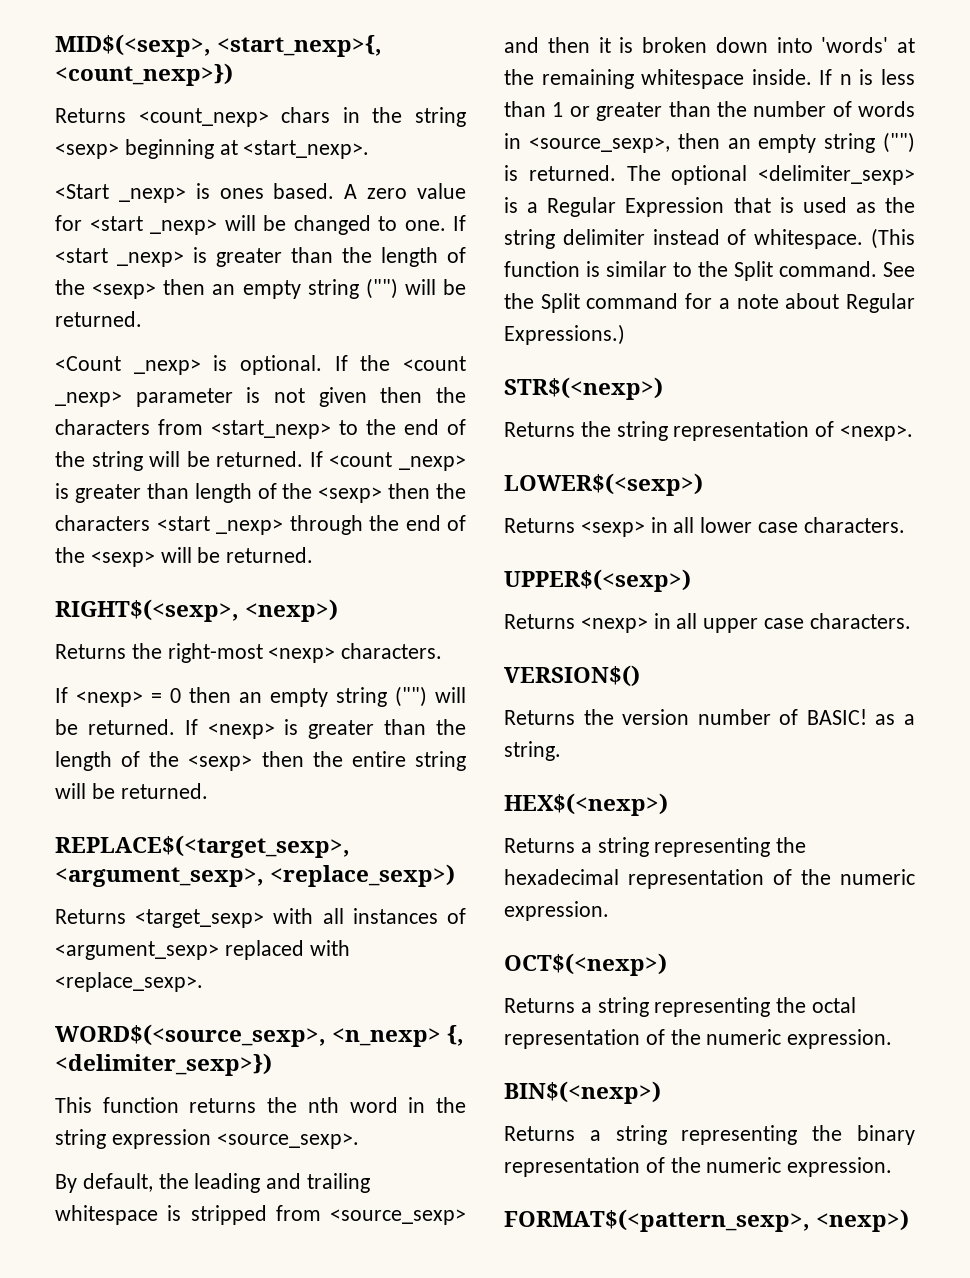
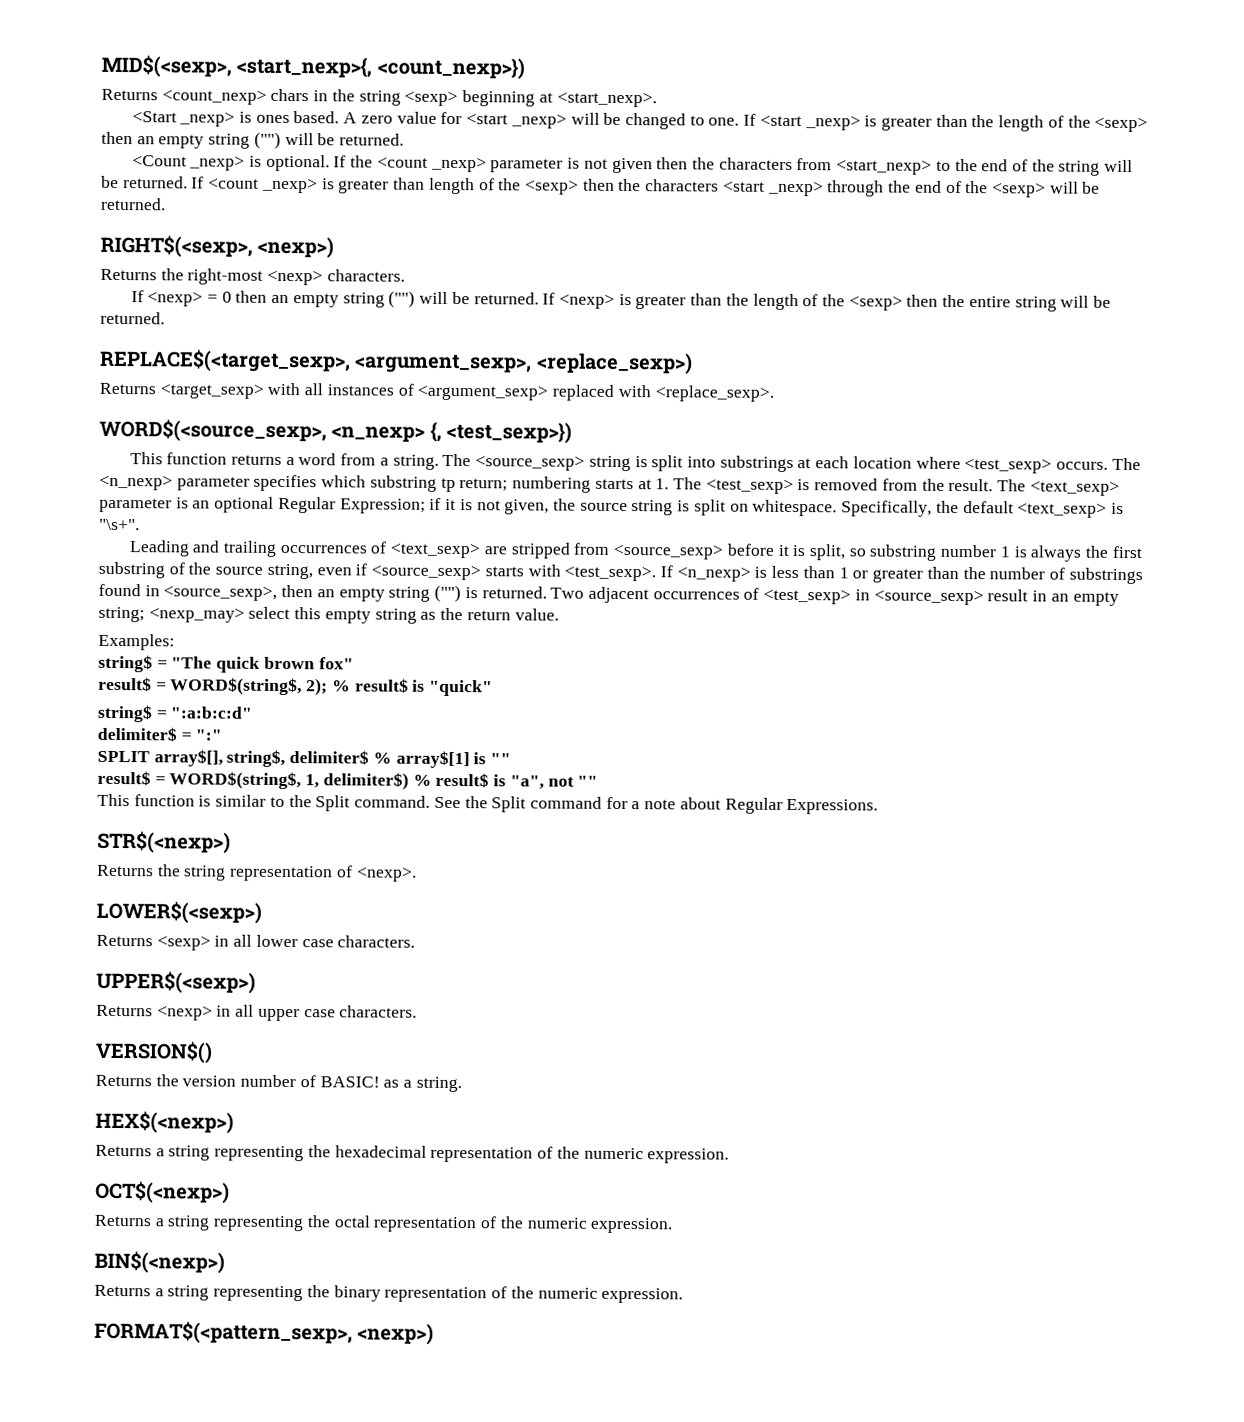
[55,1053,272,1076] <delimiter_sexp>}) -> [446,421,573,444] <test_sexp>})
[267,1097,467,1113] [55,1129,359,1149] [55,1173,371,1193] [55,1205,466,1225] [504,37,915,53] [504,69,852,89] the nth word in the string expression <source_sexp>. // By default, the leading and trailing whitespace is stripped from <source_sexp> and then it is broken down into 'words' at the remaining whitespace inside. If n -> [285,453,1141,474] [99,474,1120,496] [99,496,1124,518] [99,518,140,531] [128,540,1142,562] [98,561,751,582] a word from a string. The <source_sexp> string is split into substrings at each location where <test_sexp> occurs. The <n_nexp> parameter specifies which substring tp return; numbering starts at 1. The <test_sexp> is removed from the result. The <text_sexp> parameter is an optional Regular Expression; if it is not given, the source string is split on whitespace. Specifically, the default <text_sexp> is "\s+". // Leading and trailing occurrences of <text_sexp> are stripped from <source_sexp> before it is split, so substring number 1 is always the first substring of the source string, even if <source_sexp> starts with <test_sexp>. If <n_nexp>
[858,101,915,117] words -> [1068,567,1143,585] [98,583,141,597] substrings found
[626,165,915,185] [504,197,915,217] [504,228,915,249] The optional <delimiter_sexp> is a Regular Expression that is used as the string delimiter instead of whitespace. (This -> [550,586,1119,606] [98,606,559,624] [98,633,175,651] [98,654,354,673] [98,676,494,697] [97,704,254,723] [97,726,223,742] [97,749,512,769] [97,770,599,790] [97,793,130,807] Two adjacent occurrences of <test_sexp> in <source_sexp> result in an empty string; <nexp_may> select this empty string as the return value. // Examples: // string$ = "The quick brown fox" // result$ = WORD$(string$, 2); % result$ is "quick" // string$ = ":a:b:c:d" // delimiter$ = ":" // SPLIT array$[], string$, delimiter$ % array$[1] is "" // result$ = WORD$(string$, 1, delimiter$) % result$ is "a", not "" // This
[504,324,625,345] Expressions.) -> [786,798,879,815] Expressions.

